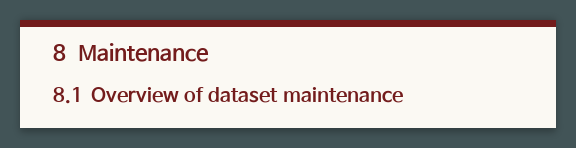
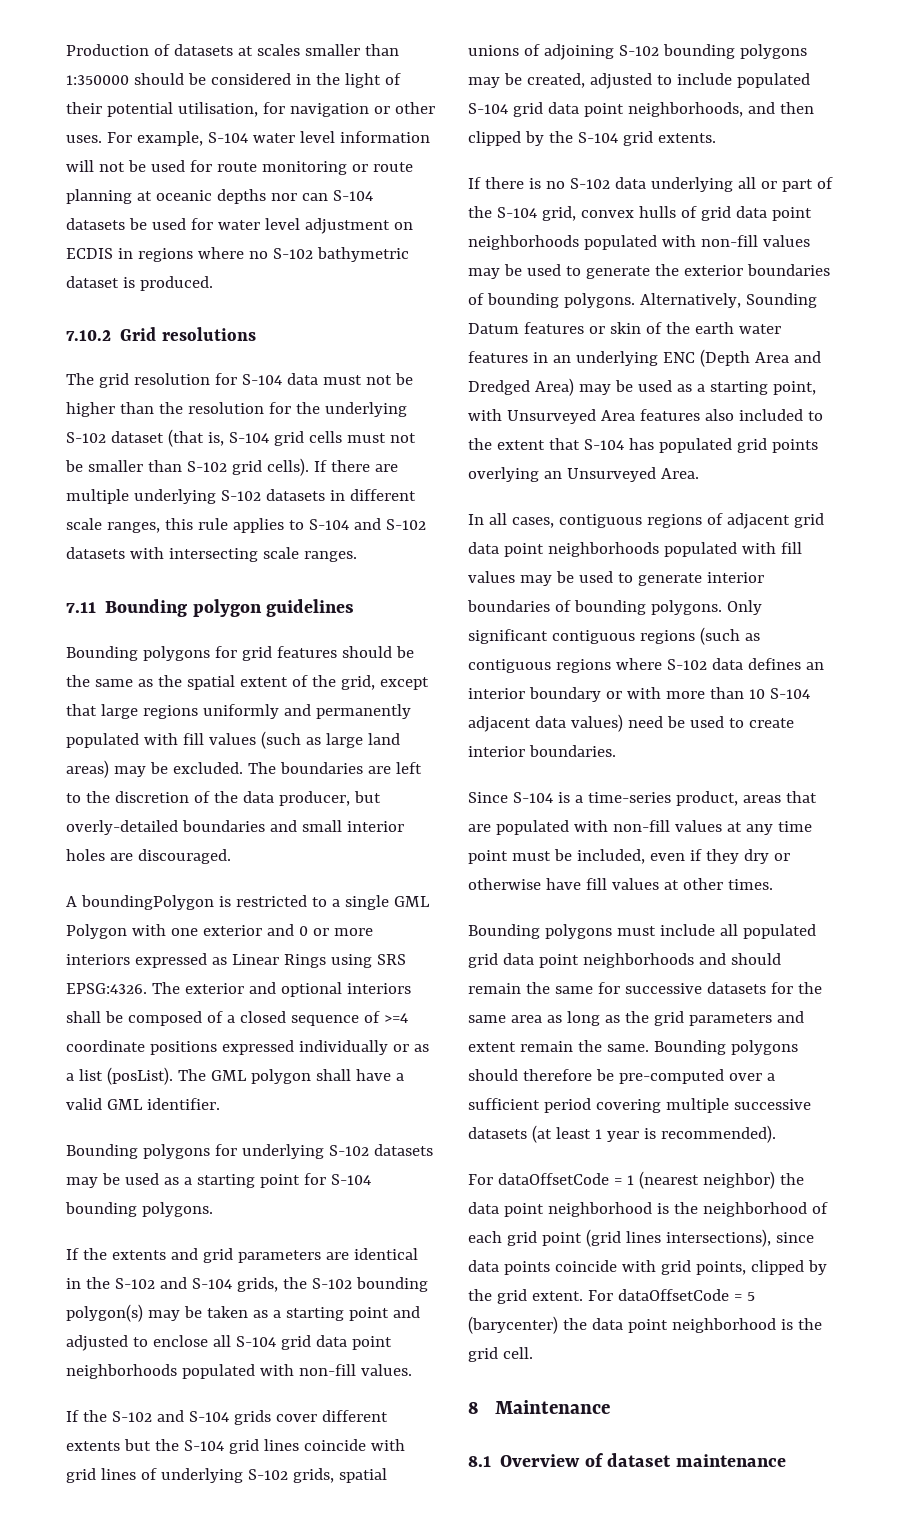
(53, 52) none -> [66,44,399,56] [66,73,401,88] [66,102,435,117] [66,131,430,146] [66,160,413,175] [66,189,373,204] [66,218,413,234] [66,247,409,262] [66,276,213,291] [66,327,256,341] [66,373,413,388] [66,402,407,417] [66,429,416,447] [65,458,398,476] [66,489,416,504] [66,518,426,533] [66,547,357,562] [66,599,355,617] [66,646,414,661] [66,675,429,690] [66,704,411,719] [66,731,400,749] [66,760,422,778] [66,791,381,806] [66,820,404,835] [66,849,231,864] [66,895,430,910] [66,924,373,939] [66,953,406,968] [66,982,411,997] [66,1011,408,1026] [66,1040,429,1055] [66,1067,404,1085] [66,1098,220,1110] [66,1144,433,1159] [66,1173,371,1188] [65,1202,213,1217] [66,1248,418,1263] [66,1277,428,1292] [66,1304,420,1322] [66,1335,392,1351] [66,1364,412,1379] [66,1410,388,1425] [66,1439,405,1454] [66,1468,387,1483] [468,44,807,60] [468,73,810,89] [468,102,814,117] [468,131,716,146] [468,177,833,192] [468,206,812,221] [468,235,810,250] [468,264,830,279] [468,293,817,308] [468,322,781,334] [468,349,821,367] [468,378,816,396] [468,409,823,424] [468,438,818,453] [468,467,699,482] [468,513,824,529] [468,542,802,557] [468,571,764,586] [467,600,762,615] [468,627,760,645] [468,658,824,673] [468,687,810,702] [468,714,794,732] [468,745,616,757] [468,791,817,806] [468,820,812,835] [468,849,790,864] [468,878,773,890] [468,924,816,939] [468,953,781,968] [468,982,822,994] [468,1011,804,1026] [468,1040,798,1055] [468,1069,775,1084] [468,1098,811,1113] [468,1125,776,1143] [468,1171,804,1189] [468,1202,828,1217] [468,1229,814,1247] [468,1260,827,1275] [468,1289,755,1304] [468,1316,822,1334] [468,1347,533,1362] Production of datasets at scales smaller than 1:350000 should be considered in the light of their potential utilisation, for navigation or other uses. For example, S-104 water level information will not be used for route monitoring or route planning at oceanic depths nor can S-104 datasets be used for water level adjustment on ECDIS in regions where no S-102 bathymetric dataset is produced. // 7.10.2 Grid resolutions // The grid resolution for S-104 data must not be higher than the resolution for the underlying S-102 dataset (that is, S-104 grid cells must not be smaller than S-102 grid cells). If there are multiple underlying S-102 datasets in different scale ranges, this rule applies to S-104 and S-102 datasets with intersecting scale ranges. // 7.11 Bounding polygon guidelines // Bounding polygons for grid features should be the same as the spatial extent of the grid, except that large regions uniformly and permanently populated with fill values (such as large land areas) may be excluded. The boundaries are left to the discretion of the data producer, but overly-detailed boundaries and small interior holes are discouraged. // A boundingPolygon is restricted to a single GML Polygon with one exterior and 0 or more interiors expressed as Linear Rings using SRS EPSG:4326. The exterior and optional interiors shall be composed of a closed sequence of >=4 coordinate positions expressed individually or as a list (posList). The GML polygon shall have a valid GML identifier. // Bounding polygons for underlying S-102 datasets may be used as a starting point for S-104 bounding polygons. // If the extents and grid parameters are identical in the S-102 and S-104 grids, the S-102 bounding polygon(s) may be taken as a starting point and adjusted to enclose all S-104 grid data point neighborhoods populated with non-fill values. // If the S-102 and S-104 grids cover different extents but the S-104 grid lines coincide with grid lines of underlying S-102 grids, spatial unions of adjoining S-102 bounding polygons may be created, adjusted to include populated S-104 grid data point neighborhoods, and then clipped by the S-104 grid extents. // If there is no S-102 data underlying all or part of the S-104 grid, convex hulls of grid data point neighborhoods populated with non-fill values may be used to generate the exterior boundaries of bounding polygons. Alternatively, Sounding Datum features or skin of the earth water features in an underlying ENC (Depth Area and Dredged Area) may be used as a starting point, with Unsurveyed Area features also included to the extent that S-104 has populated grid points overlying an Unsurveyed Area. // In all cases, contiguous regions of adjacent grid data point neighborhoods populated with fill values may be used to generate interior boundaries of bounding polygons. Only significant contiguous regions (such as contiguous regions where S-102 data defines an interior boundary or with more than 10 S-104 adjacent data values) need be used to create interior boundaries. // Since S-104 is a time-series product, areas that are populated with non-fill values at any time point must be included, even if they dry or otherwise have fill values at other times. // Bounding polygons must include all populated grid data point neighborhoods and should remain the same for successive datasets for the same area as long as the grid parameters and extent remain the same. Bounding polygons should therefore be pre-computed over a sufficient period covering multiple successive datasets (at least 1 year is recommended). // For dataOffsetCode = 1 (nearest neighbor) the data point neighborhood is the neighborhood of each grid point (grid lines intersections), since data points coincide with grid points, clipped by the grid extent. For dataOffsetCode = 5 (barycenter) the data point neighborhood is the grid cell. //

